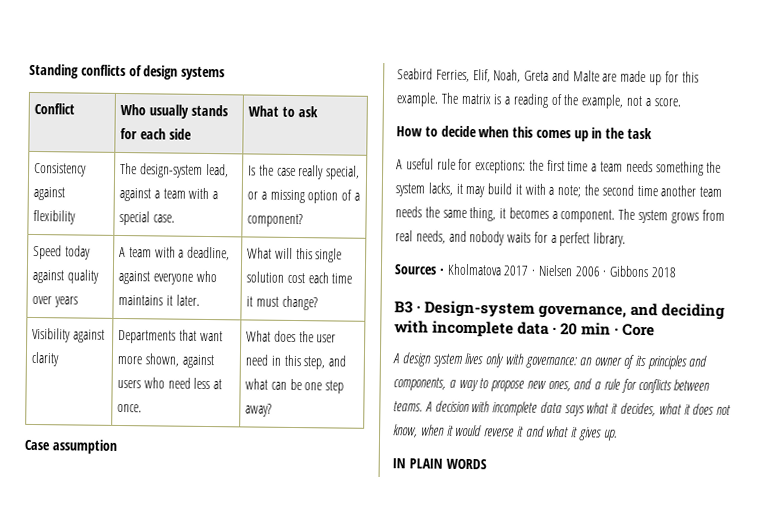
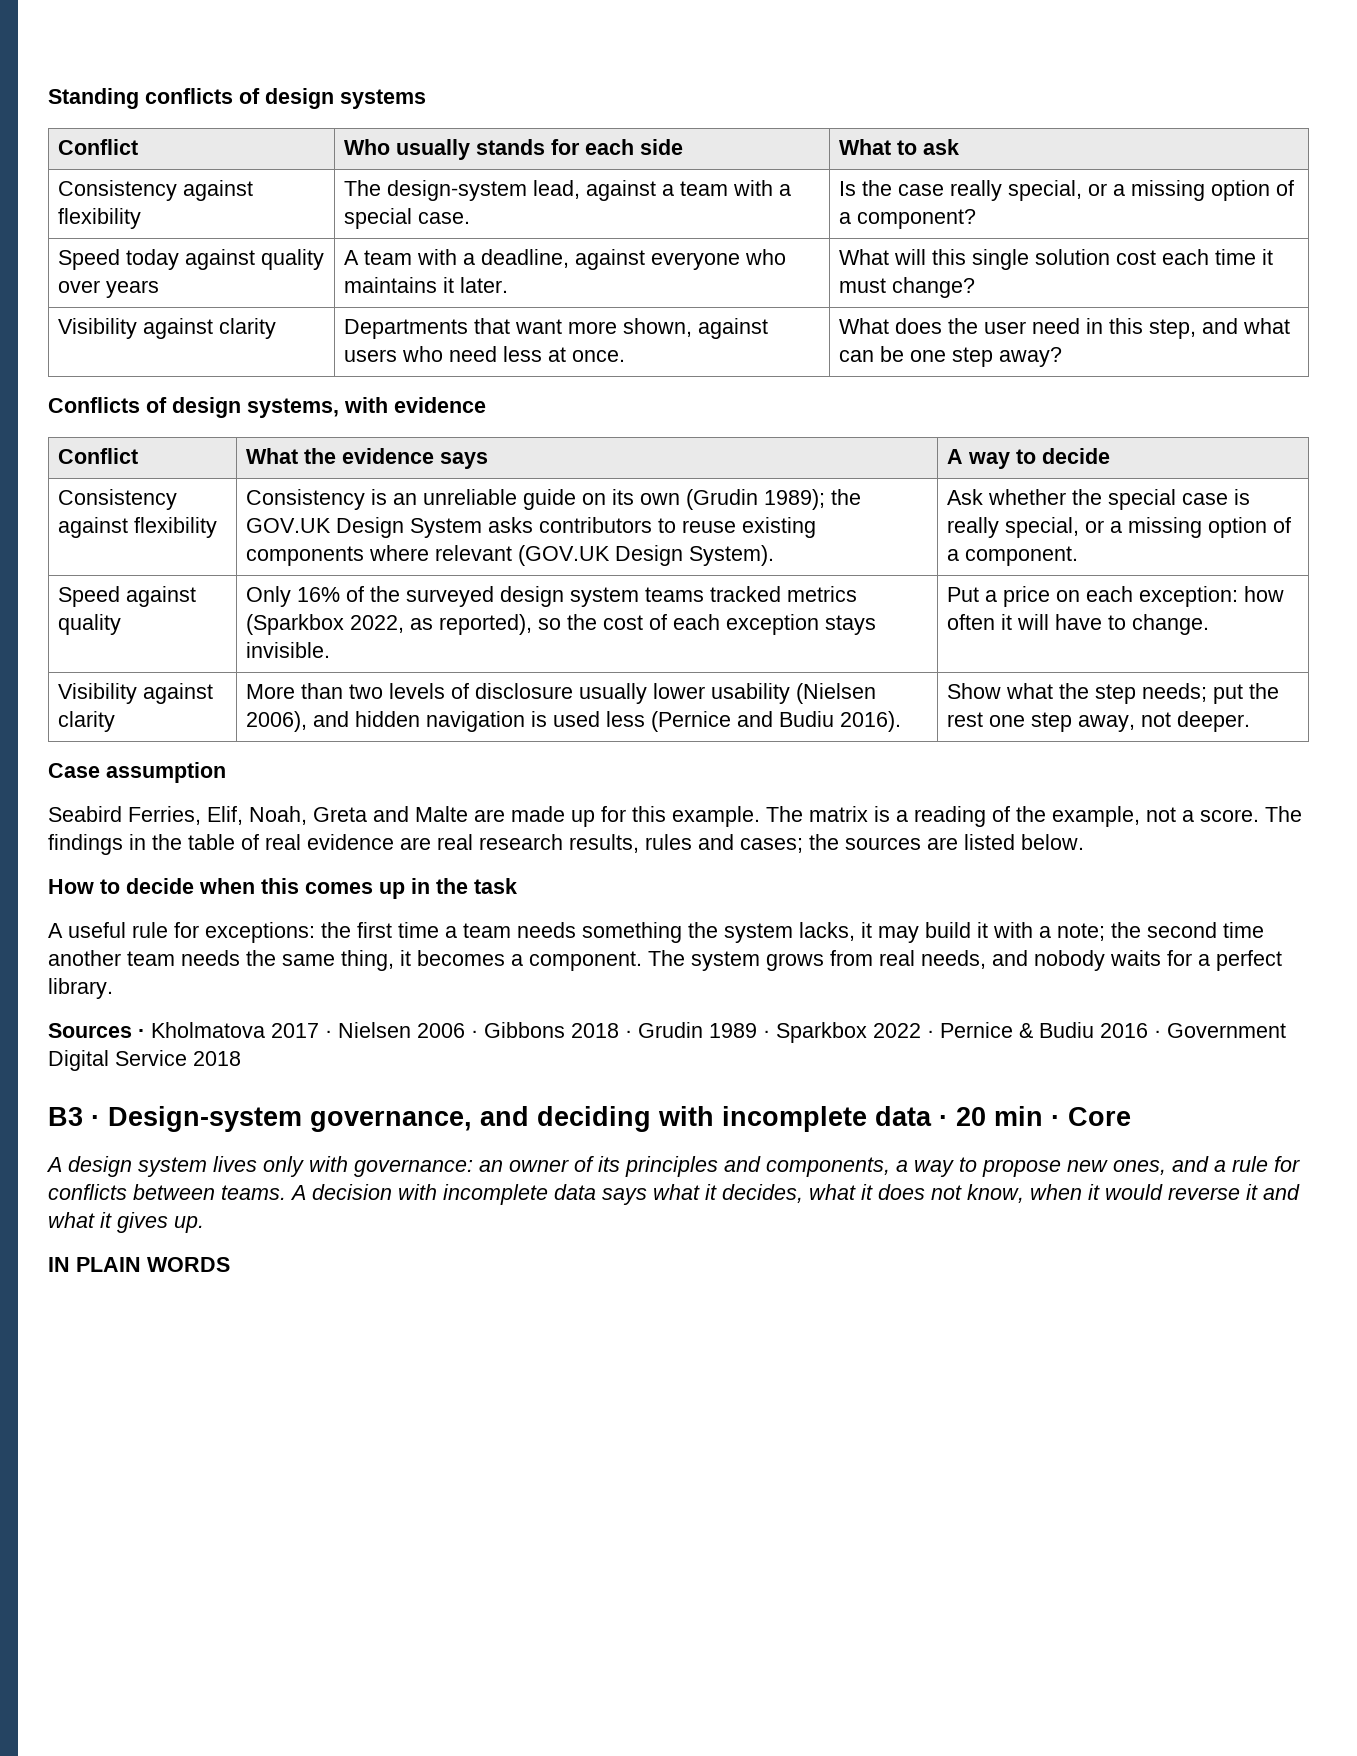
(273, 410) none -> [48,397,486,418] [58,448,139,464] [246,448,489,469] [947,448,1111,469] [58,489,178,510] [58,517,218,538] [246,489,862,510] [246,517,817,538] [246,545,775,566] [947,489,1251,510] [947,517,1292,538] [947,546,1079,566] [58,586,197,607] [58,614,122,635] [246,586,858,607] [246,614,877,635] [246,642,331,658] [947,586,1285,607] [947,614,1210,635] [58,683,214,704] [58,711,116,732] [246,683,877,704] [246,711,902,732] [947,683,1280,704] [947,711,1251,732] // Conflicts of design systems, with evidence // Conflict | What the evidence says | A way to decide // Consistency against flexibility | Consistency is an unreliable guide on its own (Grudin 1989); the GOV.UK Design System asks contributors to reuse existing components where relevant (GOV.UK Design System). | Ask whether the special case is really special, or a missing option of a component. // Speed against quality | Only 16% of the surveyed design system teams tracked metrics (Sparkbox 2022, as reported), so the cost of each exception stays invisible. | Put a price on each exception: how often it will have to change. // Visibility against clarity | More than two levels of disclosure usually lower usability (Nielsen 2006), and hidden navigation is used less (Pernice and Budiu 2016). | Show what the step needs; put the rest one step away, not deeper.
(681, 102) none -> [1265,806,1302,822] [48,834,1084,855] The findings in the table of real evidence are real research results, rules and cases; the sources are listed below.
(678, 272) none -> [625,1022,1286,1043] [48,1050,241,1071] · Grudin 1989 · Sparkbox 2022 · Pernice & Budiu 2016 · Government Digital Service 2018

